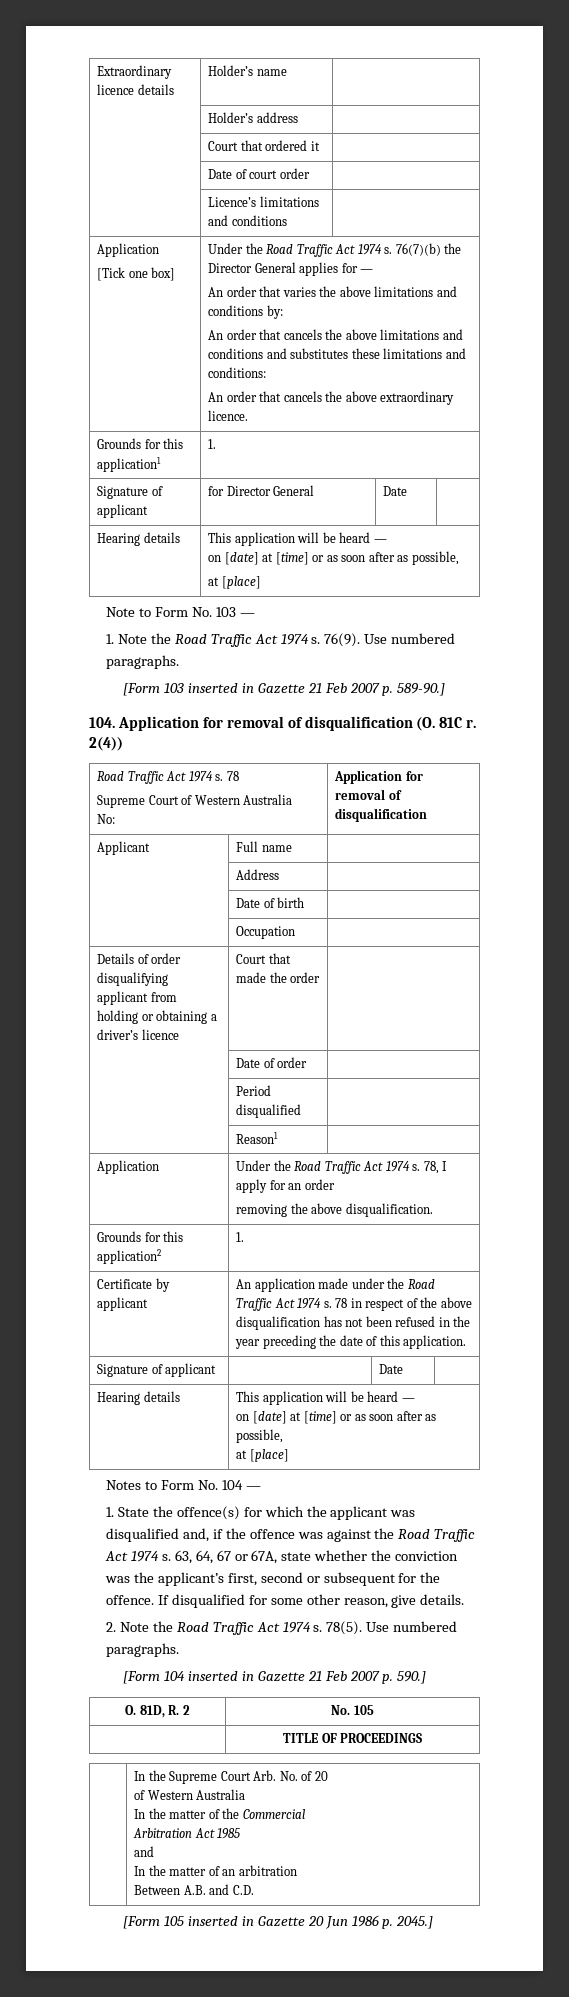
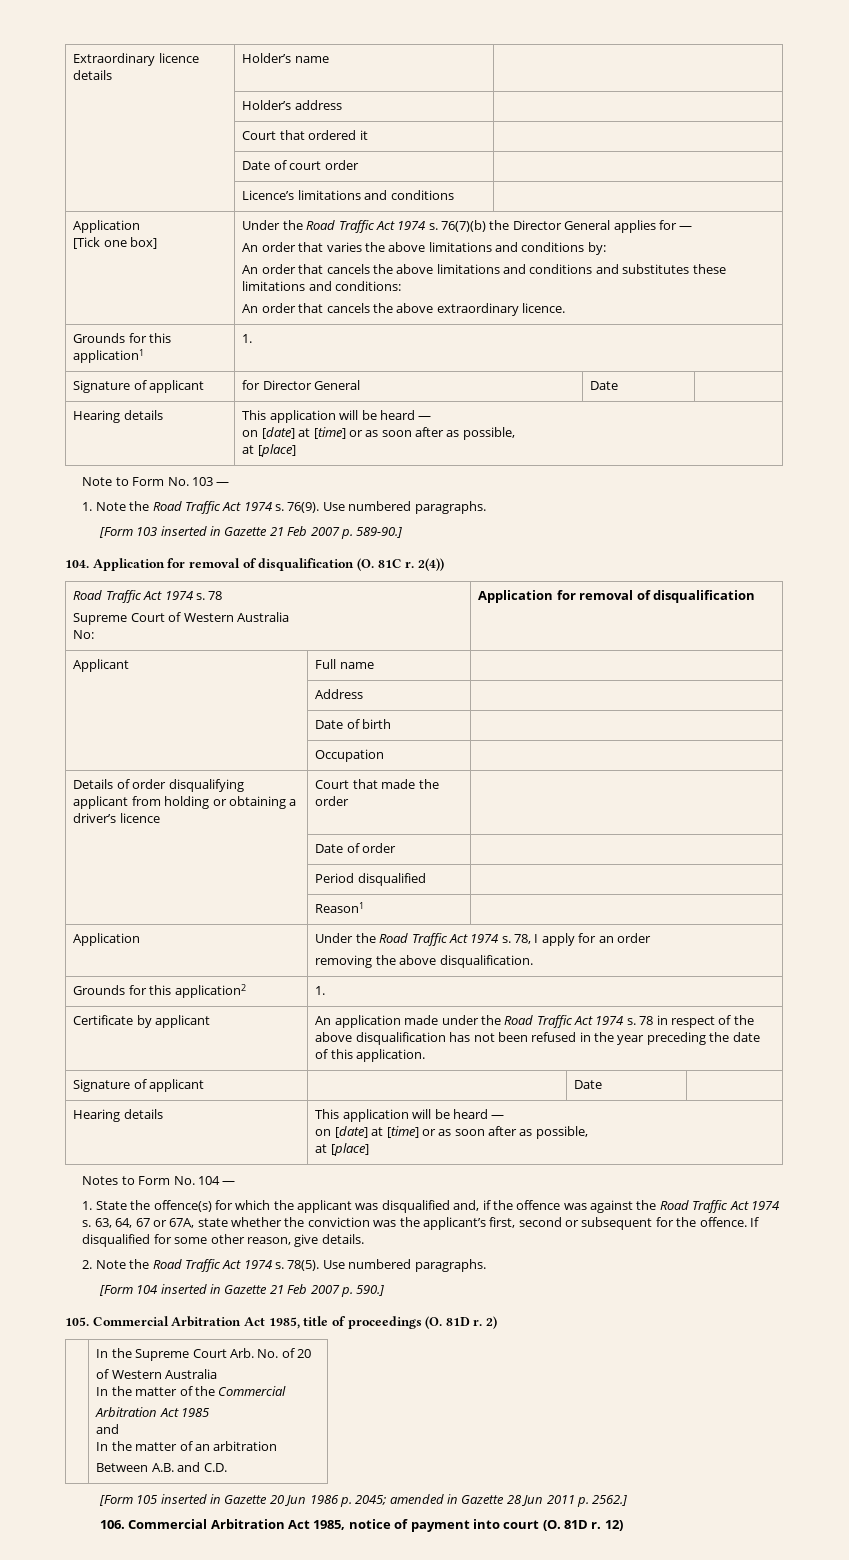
[125,1705,190,1718] [331,1705,374,1715] [282,1733,423,1743] // O. 81D, R. 2 | No. 105 // | TITLE OF PROCEEDINGS -> [65,1316,498,1329] // 105. Commercial Arbitration Act 1985, title of proceedings (O. 81D r. 2)
[396,1916,434,1929] 2045.] -> [355,1494,628,1507] [99,1519,623,1532] 2045; amended in Gazette 28 Jun 2011 p. 2562.] // 106. Commercial Arbitration Act 1985, notice of payment into court (O. 81D r. 12)

